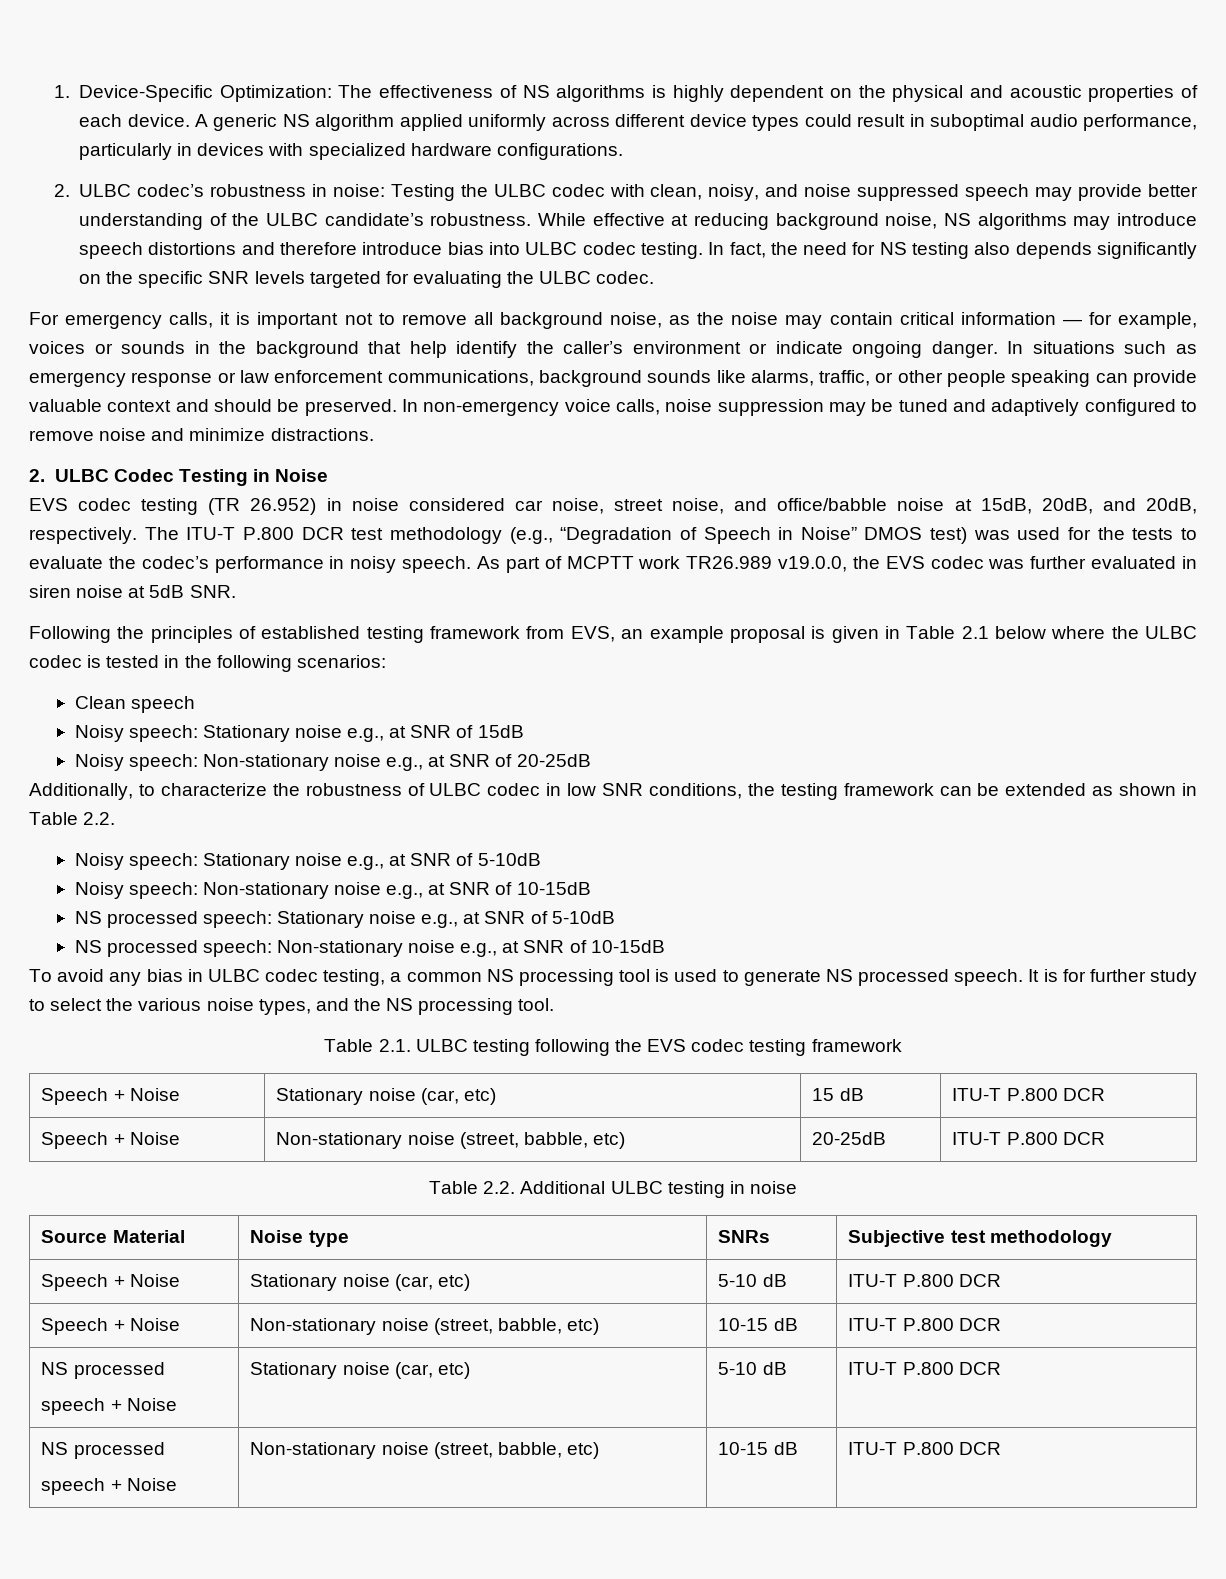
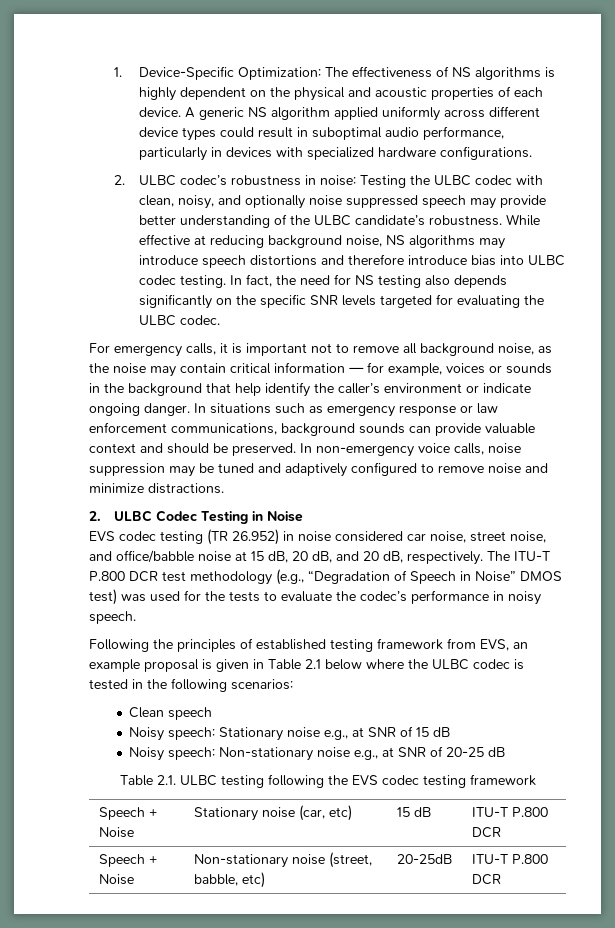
(799, 190) none -> [244,195,305,209] optionally
[716,370,1091,387] like alarms, traffic, or other people speaking -> (405, 428) none
[980,498,1197,514] 15dB, 20dB, and 20dB, -> [251,551,403,563] 15 dB, 20 dB, and 20 dB,
[476,556,1197,573] [29,585,236,598] As part of MCPTT work TR26.989 v19.0.0, the EVS codec was further evaluated in siren noise at 5dB SNR. -> (136, 617) none
[477,725,524,738] [74,754,591,771] [29,783,1197,800] [29,812,116,825] [74,853,541,870] [74,882,591,899] [74,911,615,928] [74,940,665,957] [29,969,1197,986] [29,998,555,1015] 15dB // Noisy speech: Non-stationary noise e.g., at SNR of 20-25dB // Additionally, to characterize the robustness of ULBC codec in low SNR conditions, the testing framework can be extended as shown in Table 2.2. // Noisy speech: Stationary noise e.g., at SNR of 5-10dB // Noisy speech: Non-stationary noise e.g., at SNR of 10-15dB // NS processed speech: Stationary noise e.g., at SNR of 5-10dB // NS processed speech: Non-stationary noise e.g., at SNR of 10-15dB // To avoid any bias in ULBC codec testing, a common NS processing tool is used to generate NS processed speech. It is for further study to select the various noise types, and the NS processing tool. -> [416,727,451,737] [129,746,506,761] 15 dB // Noisy speech: Non-stationary noise e.g., at SNR of 20-25 dB
[429,1181,797,1198] [41,1230,185,1243] [250,1230,349,1247] [718,1230,771,1243] [848,1230,1112,1247] [41,1274,180,1291] [250,1274,470,1291] [718,1274,787,1287] [848,1274,1001,1287] [41,1318,180,1335] [250,1318,599,1335] [718,1318,798,1331] [848,1318,1001,1331] [41,1362,165,1379] [41,1398,177,1415] [250,1362,470,1379] [718,1362,787,1375] [848,1362,1001,1375] [41,1442,165,1459] [41,1478,177,1495] [250,1442,599,1459] [718,1442,798,1455] [848,1442,1001,1455] // Table 2.2. Additional ULBC testing in noise // Source Material | Noise type | SNRs | Subjective test methodology // Speech + Noise | Stationary noise (car, etc) | 5-10 dB | ITU-T P.800 DCR // Speech + Noise | Non-stationary noise (street, babble, etc) | 10-15 dB | ITU-T P.800 DCR // NS processed // speech + Noise | Stationary noise (car, etc) | 5-10 dB | ITU-T P.800 DCR // NS processed // speech + Noise | Non-stationary noise (street, babble, etc) | 10-15 dB | ITU-T P.800 DCR -> (501, 879) none

